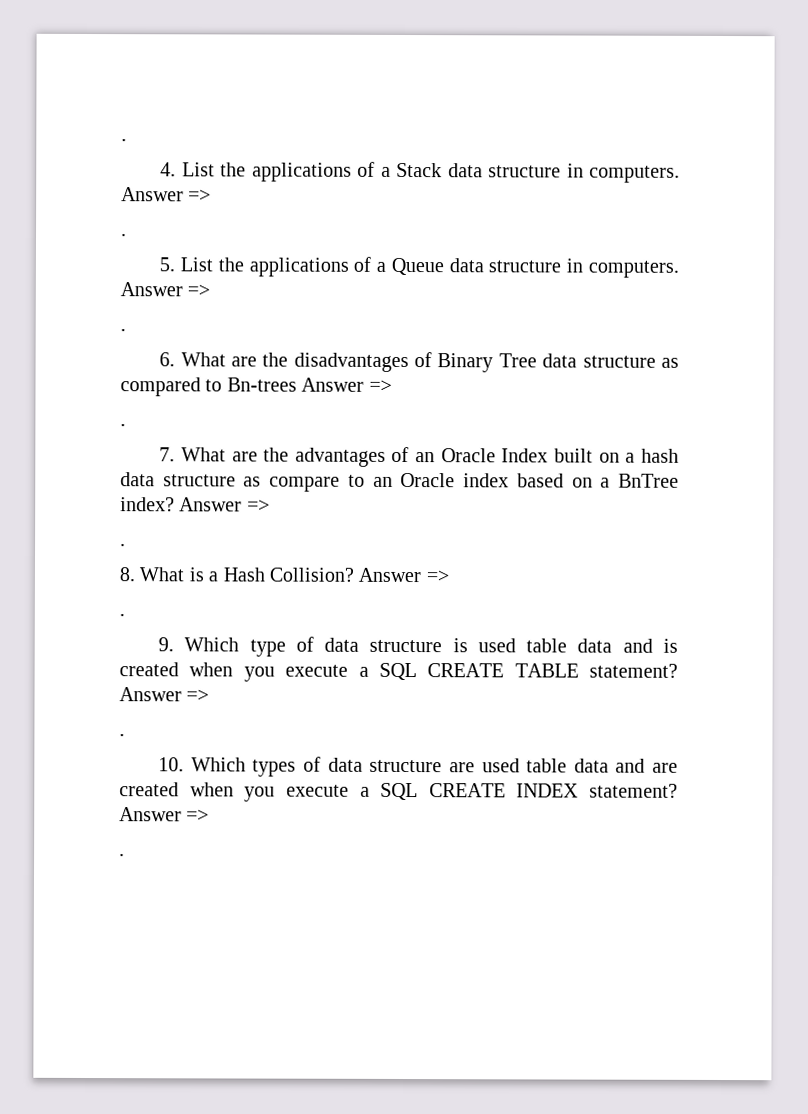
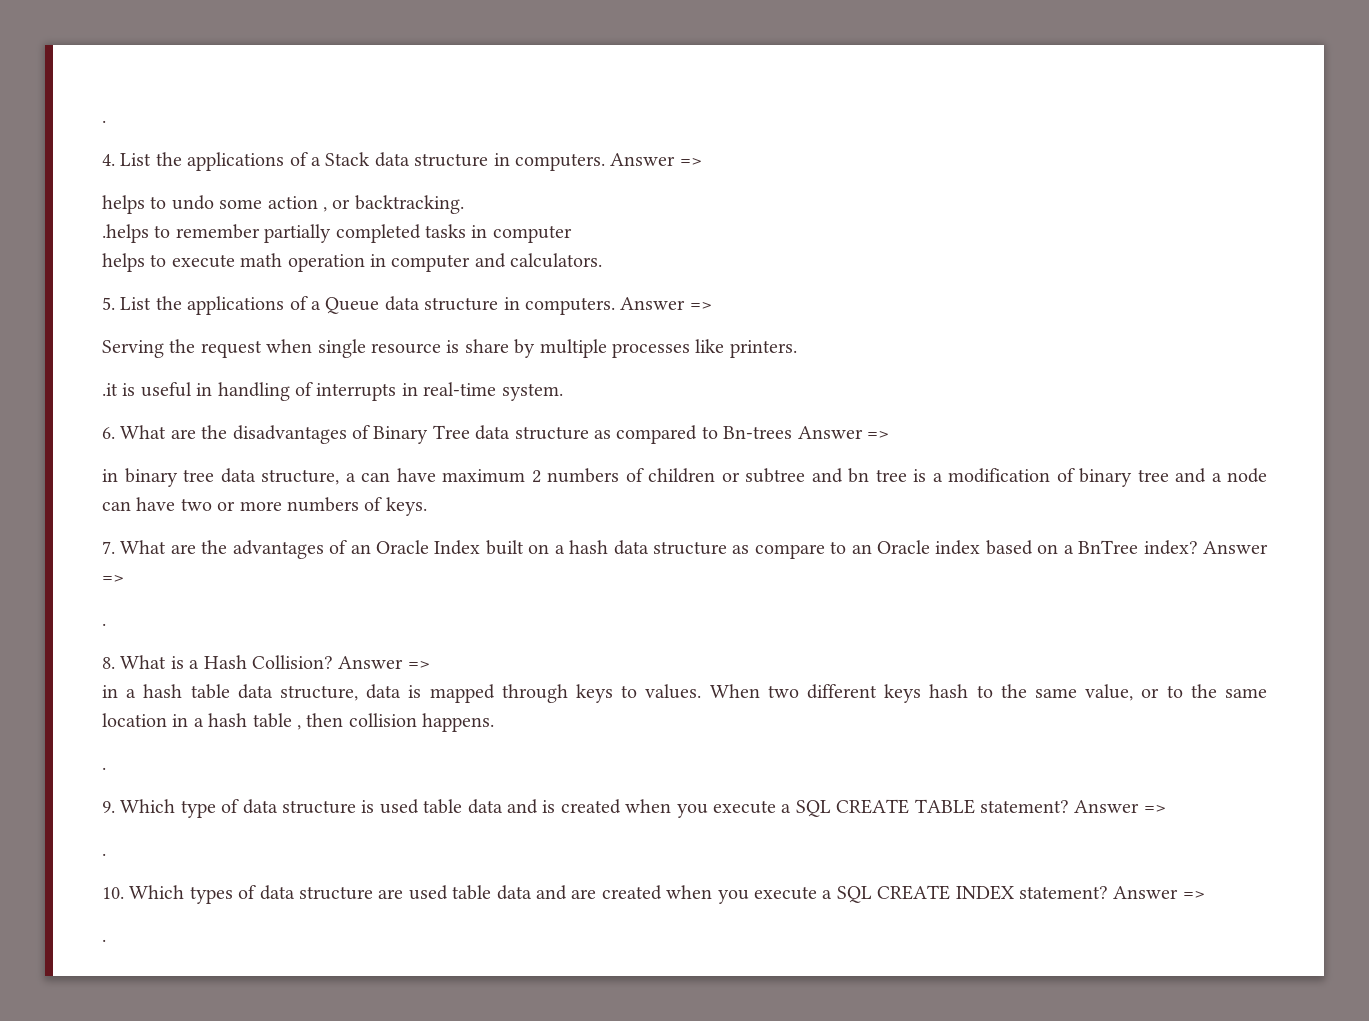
[121,233,127,237] . -> [102,195,464,214] [102,224,572,243] [102,253,603,272] helps to undo some action , or backtracking. // .helps to remember partially completed tasks in computer // helps to execute math operation in computer and calculators.
[120,328,126,332] . -> [102,339,797,358] [102,382,563,401] Serving the request when single resource is share by multiple processes like printers. // .it is useful in handling of interrupts in real-time system.
[120,423,126,427] . -> [102,468,1267,487] [102,497,427,516] in binary tree data structure, a can have maximum 2 numbers of children or subtree and bn tree is a modification of binary tree and a node can have two or more numbers of keys.
(449, 576) none -> [102,684,1268,703] [102,713,495,732] // in a hash table data structure, data is mapped through keys to values. When two different keys hash to the same value, or to the same location in a hash table , then collision happens.

